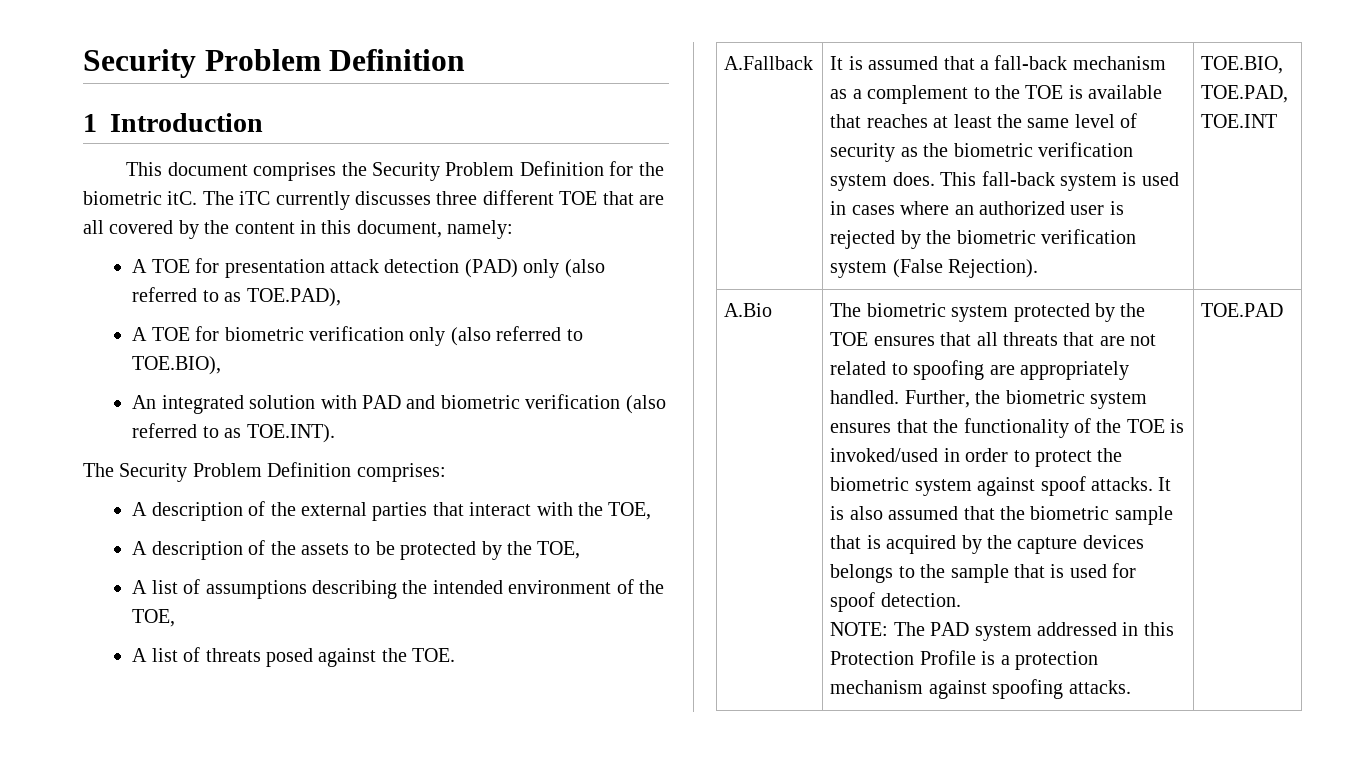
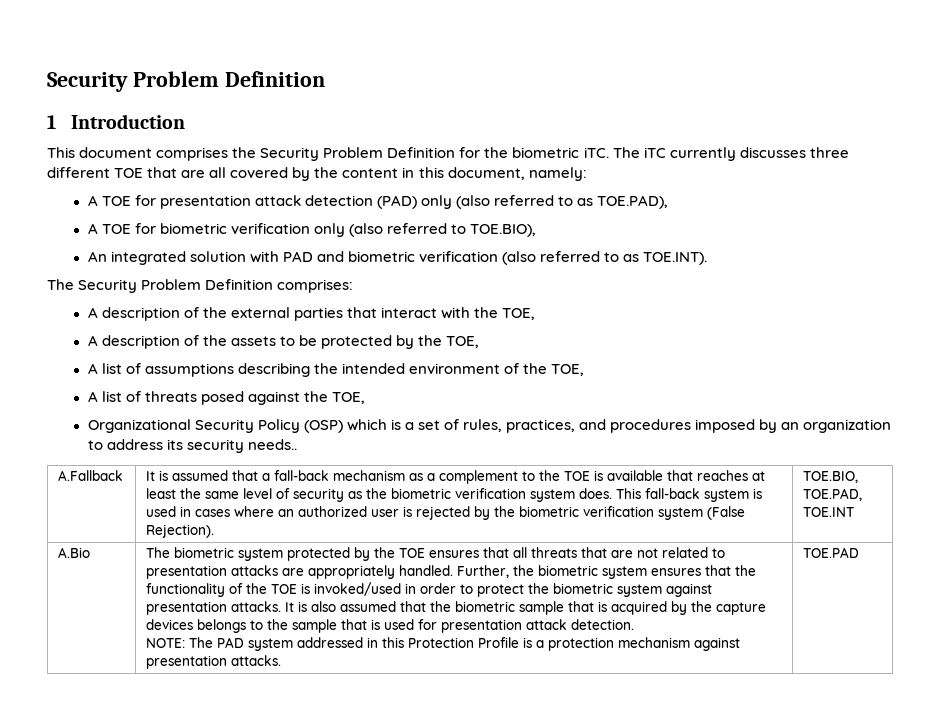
[167,191,198,205] itC. -> [583,147,609,158] iTC.
[412,648,456,662] TOE. -> [331,392,365,404] [87,419,892,433] [87,439,297,453] TOE, // Organizational Security Policy (OSP) which is a set of rules, practices, and procedures imposed by an organization to address its security needs..
[913,360,985,380] spoofing -> [146,565,279,579] presentation attacks
[1040,476,1086,496] spoof -> [146,601,228,615] presentation
[830,592,876,612] spoof -> [441,619,568,633] presentation attack
[992,679,1064,699] spoofing -> [146,655,228,669] presentation

